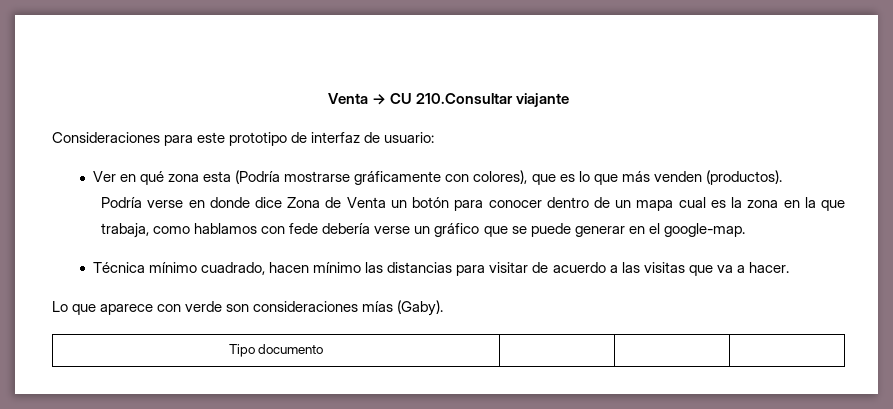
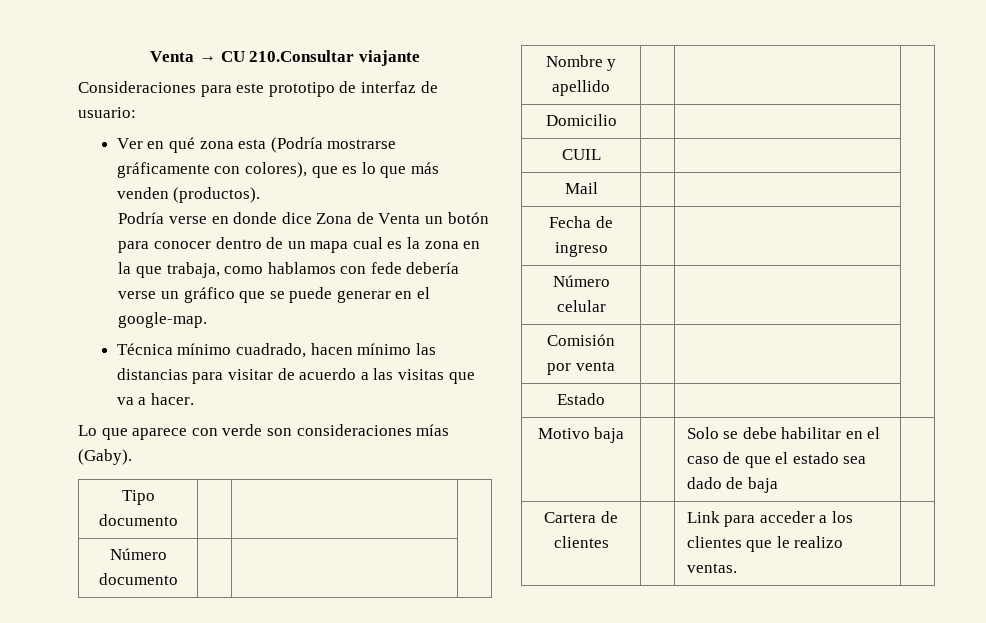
(324, 349) none -> [109,548,167,560] [98,573,178,585] [545,55,617,71] [552,80,610,96] [545,114,617,126] [561,149,601,160] [564,182,598,194] [549,216,613,228] [554,242,608,257] [552,275,610,287] [556,300,606,312] [547,334,615,346] [547,361,615,375] [557,393,605,405] [537,427,625,443] [686,427,881,439] [686,452,867,468] [686,477,778,493] [544,511,618,523] [553,536,609,548] [686,511,853,527] [686,536,844,552] [686,563,737,573] // Número documento | | | // Nombre y apellido | | | // Domicilio | | | // CUIL | | | // Mail | | | // Fecha de ingreso | | | // Número celular | | | // Comisión por venta | | | // Estado | | | // Motivo baja | | Solo se debe habilitar en el caso de que el estado sea dado de baja | // Cartera de clientes | | Link para acceder a los clientes que le realizo ventas. |

